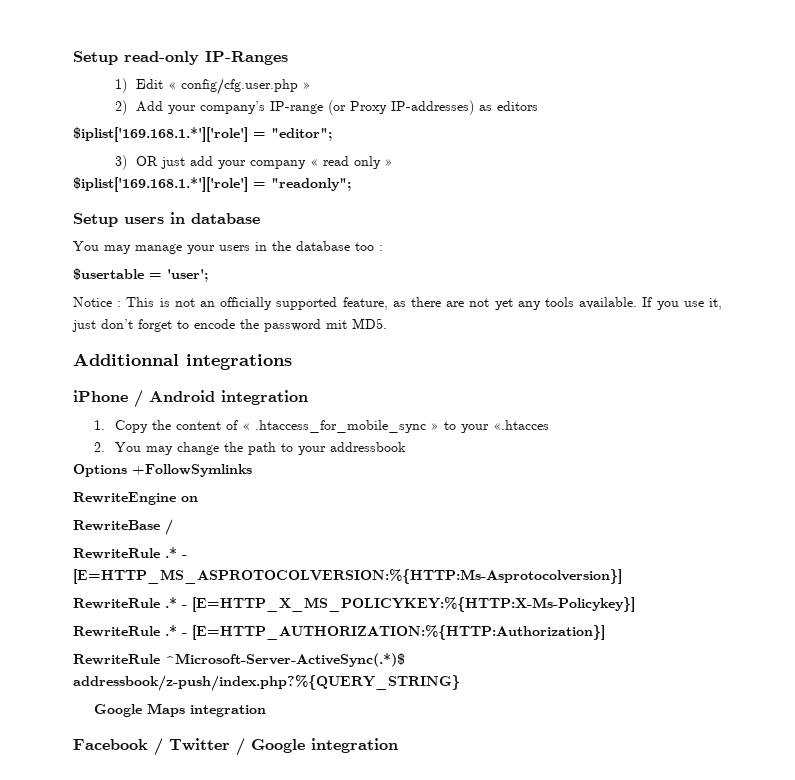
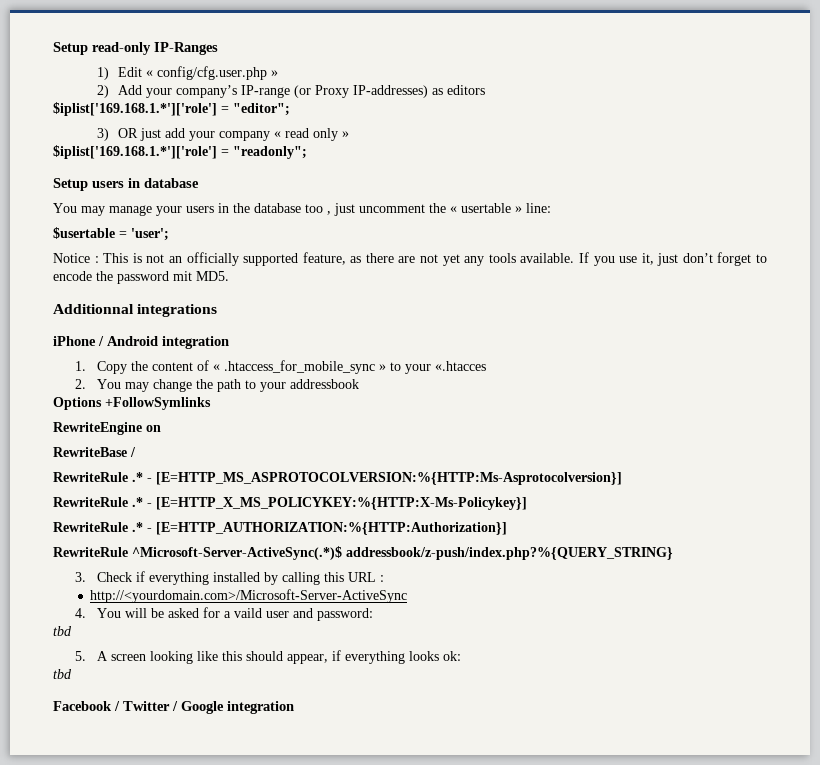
[379,245,383,251] : -> [327,203,551,216] , just uncomment the « usertable » line:
[94,703,267,717] Google Maps integration -> [74,571,384,585] [90,589,408,603] [74,607,373,621] [53,626,72,636] [74,650,461,664] [53,669,72,679] 3. Check if everything installed by calling this URL : // http://<yourdomain.com>/Microsoft-Server-ActiveSync // 4. You will be asked for a vaild user and password: // tbd // 5. A screen looking like this should appear, if everything looks ok: // tbd

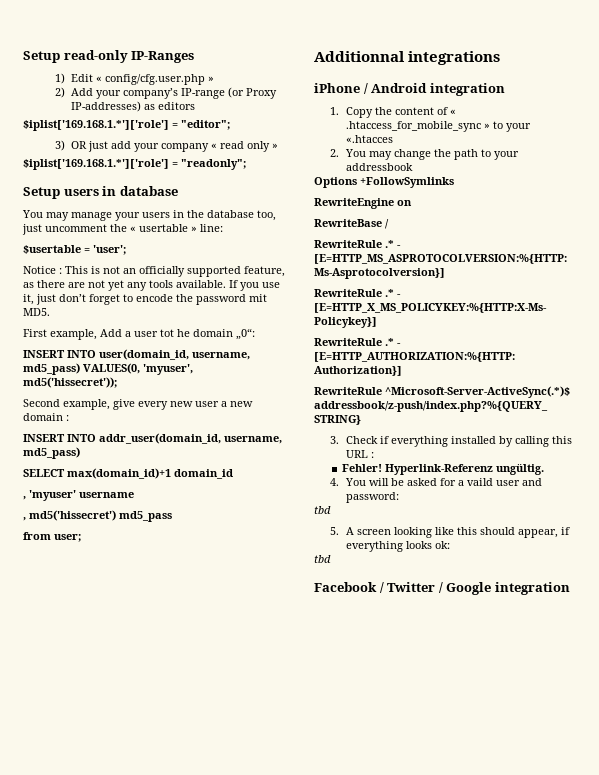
[305,204,331,215] too , -> [257,210,276,221] too,
(229, 276) none -> [23,328,255,340] [23,349,250,360] [23,363,193,375] [23,377,117,388] [23,399,253,410] [23,413,69,421] [23,433,282,444] [23,447,80,459] [23,468,233,479] [23,490,134,501] [23,510,172,522] [23,532,81,542] // First example, Add a user tot he domain „0“: // INSERT INTO user(domain_id, username, md5_pass) VALUES(0, 'myuser', md5('hissecret')); // Second example, give every new user a new domain : // INSERT INTO addr_user(domain_id, username, md5_pass) // SELECT max(domain_id)+1 domain_id // , 'myuser' username // , md5('hissecret') md5_pass // from user;
[90,589,408,603] http://<yourdomain.com>/Microsoft-Server-ActiveSync -> [342,464,545,475] Fehler! Hyperlink-Referenz ungültig.

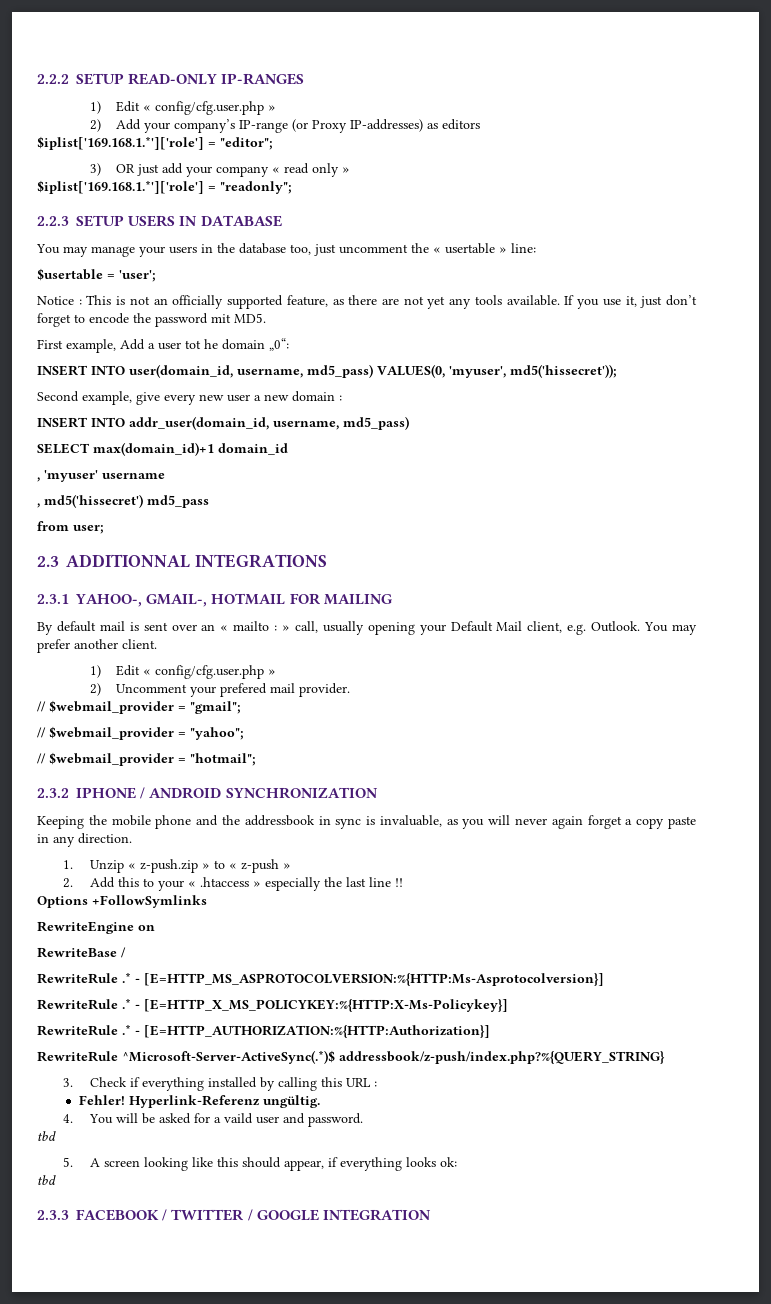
[23,50,195,63] Setup read-only IP-Ranges -> [37,73,305,85] 2.2.2 SETUP READ-ONLY IP-RANGES
[23,186,178,199] Setup users in database -> [37,215,282,227] 2.2.3 SETUP USERS IN DATABASE
[314,51,501,65] [314,83,505,96] [330,107,457,118] [346,121,532,132] [346,135,394,143] [330,149,520,160] [346,163,414,171] Additionnal integrations // iPhone / Android integration // 1. Copy the content of « .htaccess_for_mobile_sync » to your «.htacces // 2. You may change the path to your addressbook -> [37,554,327,568] [37,593,392,607] [37,621,698,635] [37,639,157,653] [89,665,277,679] [89,683,351,697] [37,700,241,714] [37,726,244,740] [37,752,256,766] [37,787,378,799] [37,815,696,829] [37,833,132,847] [63,859,291,873] [63,877,403,891] 2.3 ADDITIONNAL INTEGRATIONS // 2.3.1 YAHOO-, GMAIL-, HOTMAIL FOR MAILING // By default mail is sent over an « mailto : » call, usually opening your Default Mail client, e.g. Outlook. You may prefer another client. // 1) Edit « config/cfg.user.php » // 2) Uncomment your prefered mail provider. // // $webmail_provider = "gmail"; // // $webmail_provider = "yahoo"; // // $webmail_provider = "hotmail"; // 2.3.2 IPHONE / ANDROID SYNCHRONIZATION // Keeping the mobile phone and the addressbook in sync is invaluable, as you will never again forget a copy paste in any direction. // 1. Unzip « z-push.zip » to « z-push » // 2. Add this to your « .htaccess » especially the last line !!
[346,492,400,503] password: -> [307,1113,363,1127] password.
[314,582,570,595] Facebook / Twitter / Google integration -> [37,1209,431,1221] 2.3.3 FACEBOOK / TWITTER / GOOGLE INTEGRATION

